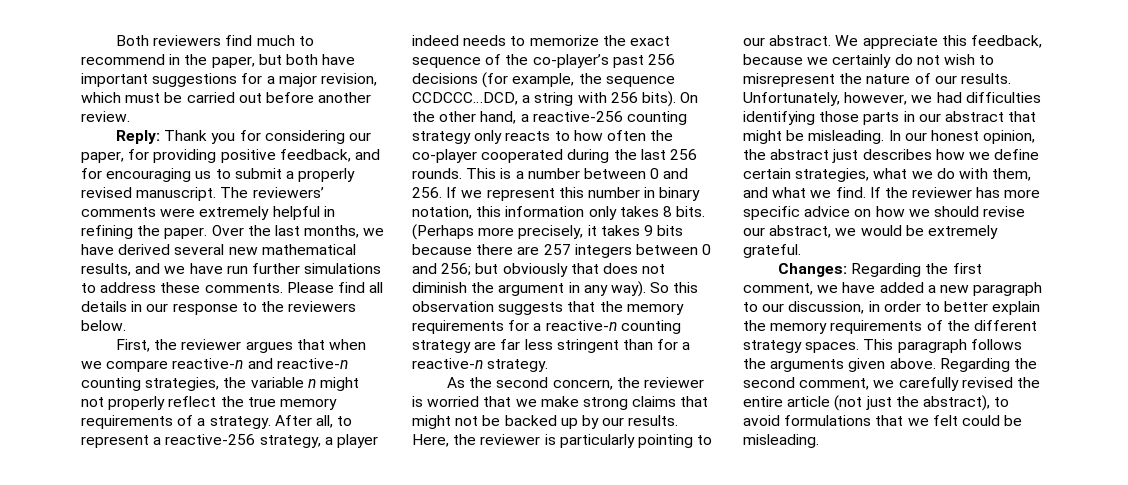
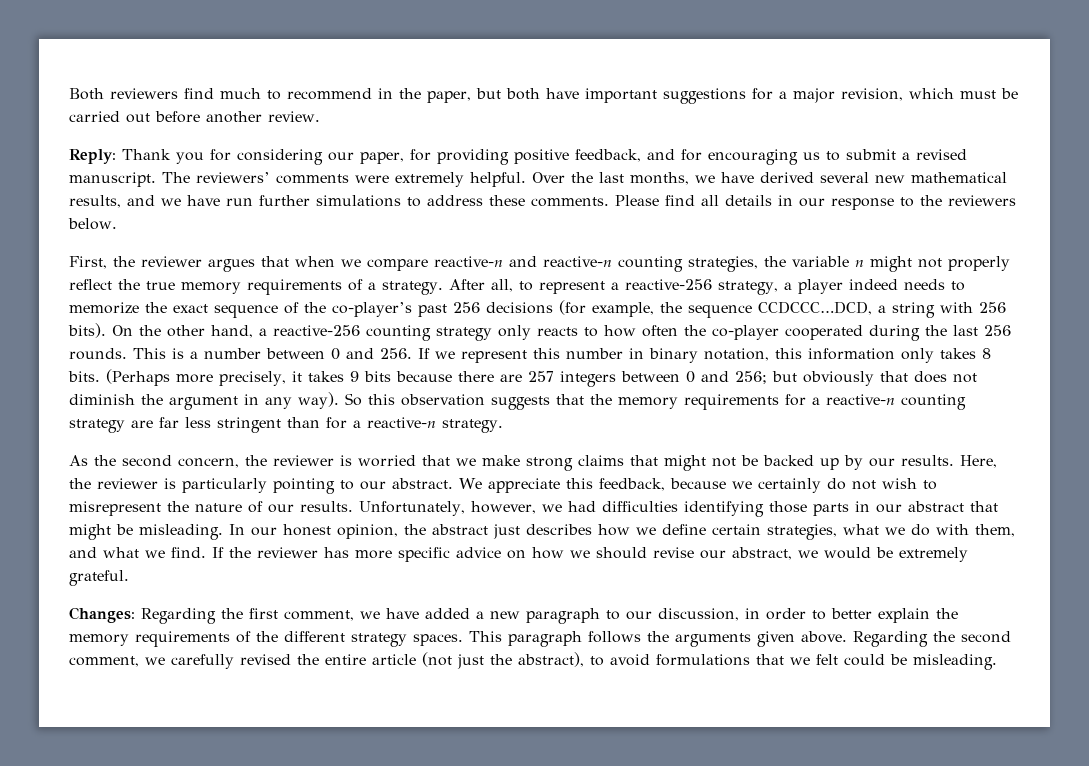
[298,168,356,182] properly -> (910, 156) none
[272,206,335,220] [81,225,208,239] helpful in refining the paper. -> [470,172,526,187] helpful.

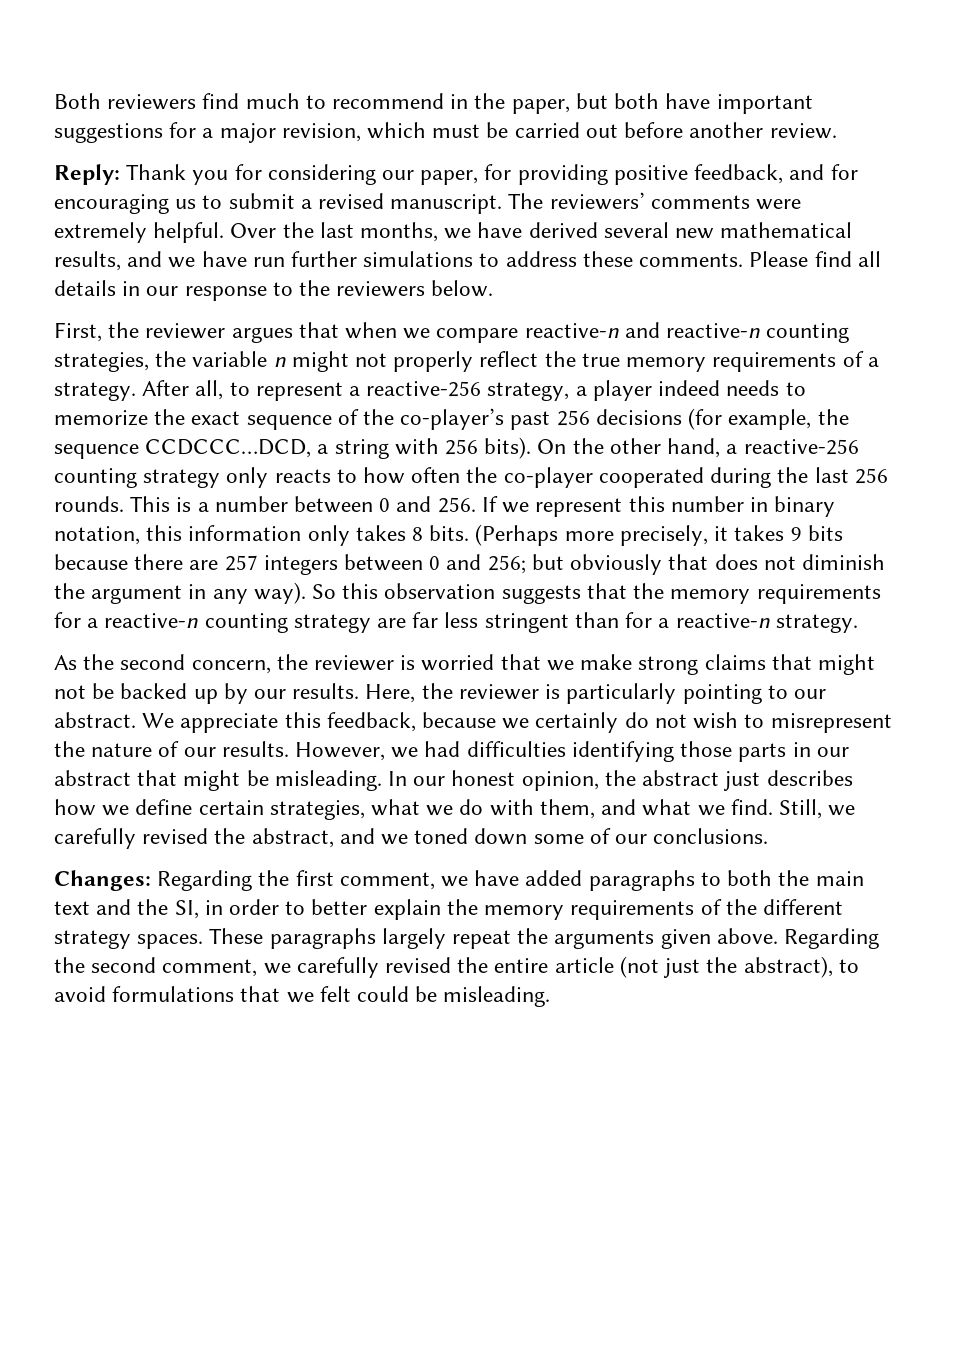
[359,501,536,516] Unfortunately, however, -> [295,742,386,761] However,
[212,547,968,562] [69,570,129,586] If the reviewer has more specific advice on how we should revise our abstract, we would be extremely grateful. -> [778,799,856,819] [54,828,769,849] Still, we carefully revised the abstract, and we toned down some of our conclusions.
[476,608,739,624] a new paragraph to our discussion, -> [588,870,864,891] [54,899,199,919] paragraphs to both the main text and the SI,
[469,631,641,647] This paragraph follows -> [209,928,512,949] These paragraphs largely repeat

